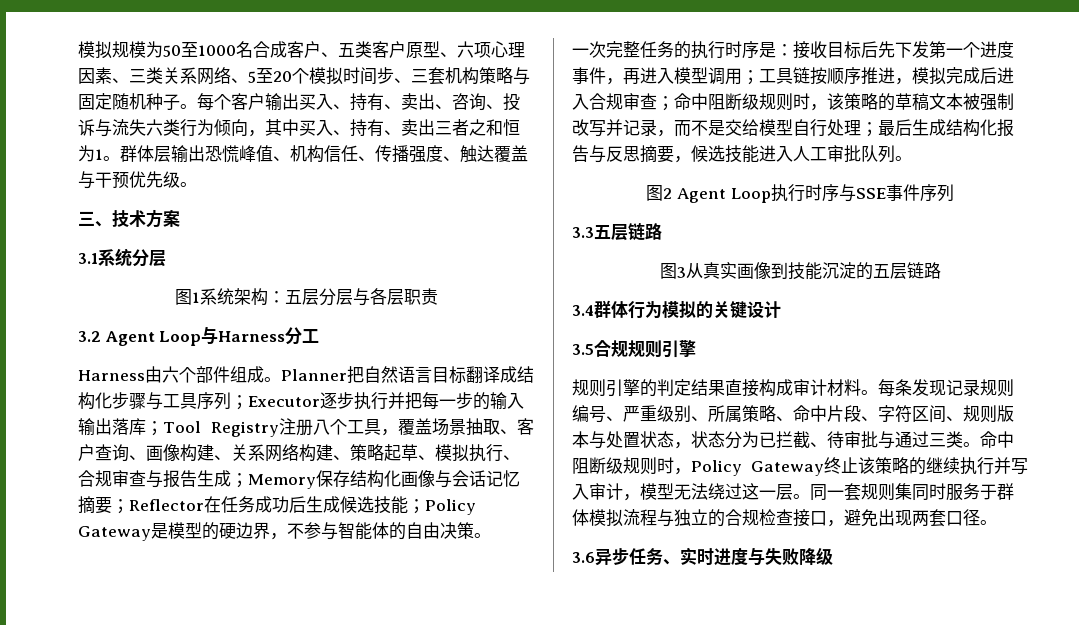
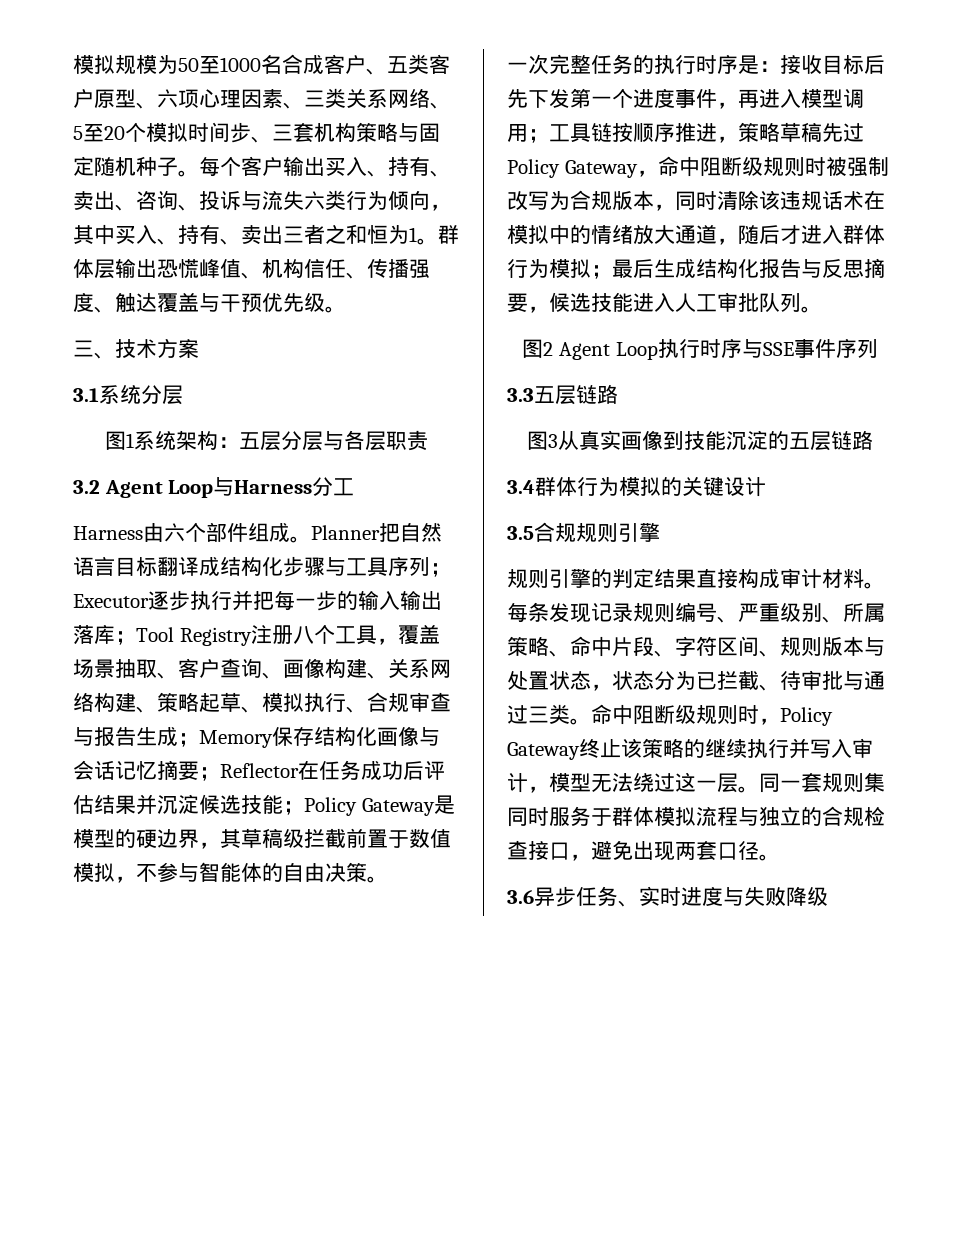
[306,496,340,513] 生成 -> [424,761,445,780] [73,794,199,815] 评估结果并沉淀
(287, 536) none -> [220,828,451,848] [73,863,136,883] 其草稿级拦截前置于数值模拟，
[912,67,1014,85] [572,93,1014,111] [572,119,861,137] 模拟完成后进入合规审查；命中阻断级规则时，该策略的草稿文本被强制改写并记录，而不是交给模型自行处理 -> [738,122,864,142] [507,156,889,178] [507,190,885,211] [507,224,885,245] [507,259,591,278] 策略草稿先过Policy Gateway，命中阻断级规则时被强制改写为合规版本，同时清除该违规话术在模拟中的情绪放大通道，随后才进入群体行为模拟

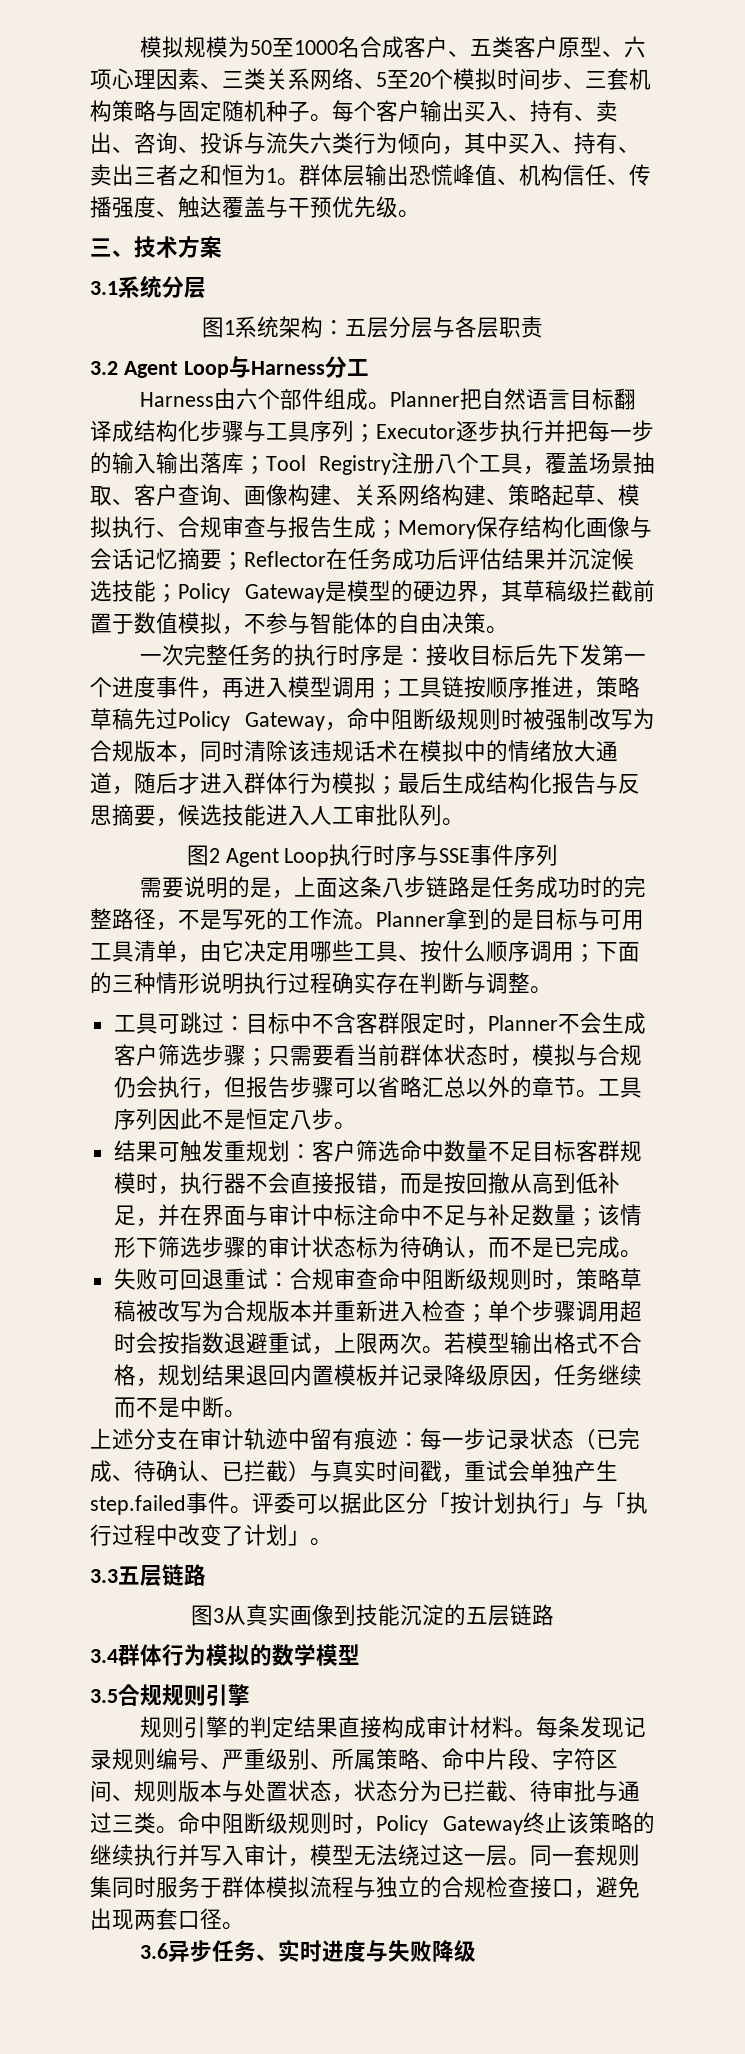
(878, 348) none -> [140,876,647,899] [90,908,644,931] [90,940,640,963] [90,972,552,994] [113,1012,646,1035] [113,1044,642,1067] [113,1076,642,1099] [113,1108,356,1130] [113,1140,642,1162] [113,1172,620,1195] [113,1204,642,1227] [113,1236,642,1259] [113,1268,642,1291] [113,1300,642,1323] [113,1332,642,1355] [113,1364,642,1387] [113,1396,246,1418] [90,1428,640,1450] [90,1460,618,1483] [90,1492,648,1515] [90,1524,332,1546] // 需要说明的是，上面这条八步链路是任务成功时的完整路径，不是写死的工作流。Planner拿到的是目标与可用工具清单，由它决定用哪些工具、按什么顺序调用；下面的三种情形说明执行过程确实存在判断与调整。 // 工具可跳过：目标中不含客群限定时，Planner不会生成客户筛选步骤；只需要看当前群体状态时，模拟与合规仍会执行，但报告步骤可以省略汇总以外的章节。工具序列因此不是恒定八步。 // 结果可触发重规划：客户筛选命中数量不足目标客群规模时，执行器不会直接报错，而是按回撤从高到低补足，并在界面与审计中标注命中不足与补足数量；该情形下筛选步骤的审计状态标为待确认，而不是已完成。 // 失败可回退重试：合规审查命中阻断级规则时，策略草稿被改写为合规版本并重新进入检查；单个步骤调用超时会按指数退避重试，上限两次。若模型输出格式不合格，规划结果退回内置模板并记录降级原因，任务继续而不是中断。 // 上述分支在审计轨迹中留有痕迹：每一步记录状态（已完成、待确认、已拦截）与真实时间戳，重试会单独产生step.failed事件。评委可以据此区分「按计划执行」与「执行过程中改变了计划」。
[682,476,766,497] 关键设计 -> [272,1644,360,1666] 数学模型

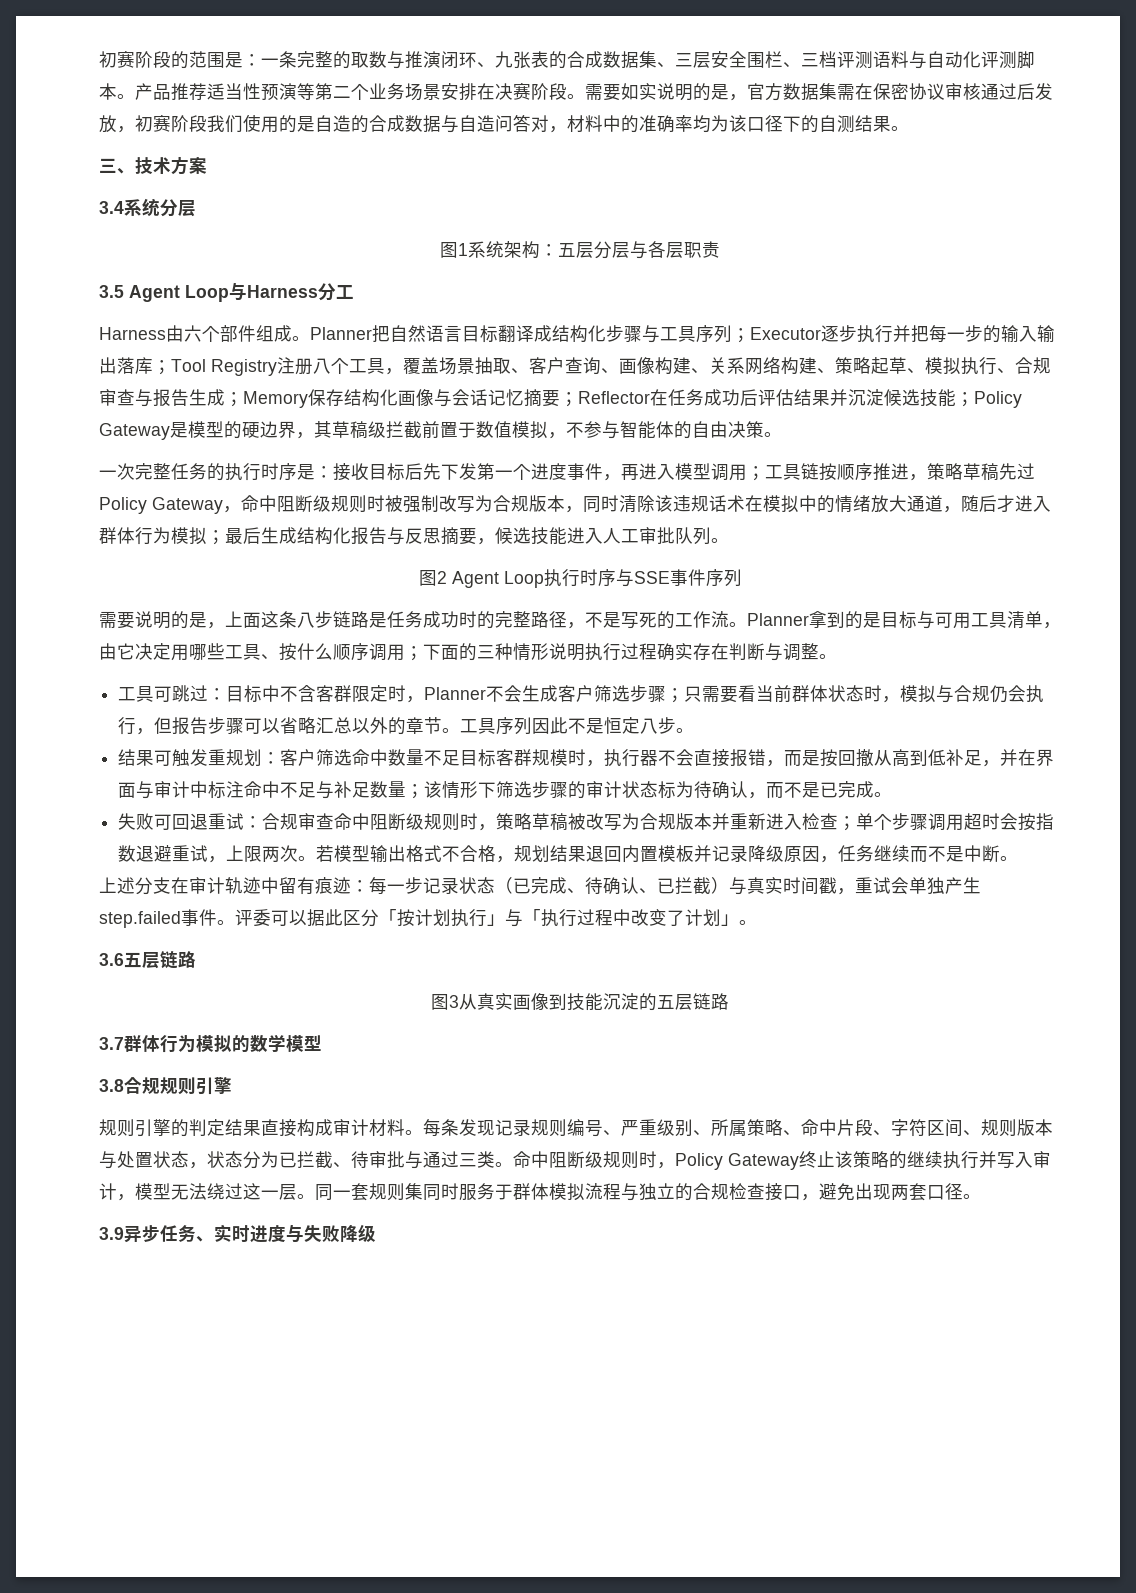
[140,36,647,58] [90,68,651,90] [90,100,618,122] [90,132,640,155] [90,164,651,186] [90,196,398,218] 模拟规模为50至1000名合成客户、五类客户原型、六项心理因素、三类关系网络、5至20个模拟时间步、三套机构策略与固定随机种子。每个客户输出买入、持有、卖出、咨询、投诉与流失六类行为倾向，其中买入、持有、卖出三者之和恒为1。群体层输出恐慌峰值、机构信任、传播强度、触达覆盖与干预优先级 -> [99,50,1035,69] [99,82,1053,101] [99,114,891,133] 初赛阶段的范围是：一条完整的取数与推演闭环、九张表的合成数据集、三层安全围栏、三档评测语料与自动化评测脚本。产品推荐适当性预演等第二个业务场景安排在决赛阶段。需要如实说明的是，官方数据集需在保密协议审核通过后发放，初赛阶段我们使用的是自造的合成数据与自造问答对，材料中的准确率均为该口径下的自测结果
[90,281,118,295] 3.1 -> [99,201,124,214] 3.4
[90,361,118,375] 3.2 -> [99,285,124,298] 3.5
[90,1569,118,1583] 3.3 -> [99,953,124,966] 3.6
[90,1649,118,1663] 3.4 -> [99,1037,124,1050] 3.7
[90,1689,118,1703] 3.5 -> [99,1079,124,1092] 3.8
[140,1943,169,1959] 3.6 -> [99,1227,124,1240] 3.9

